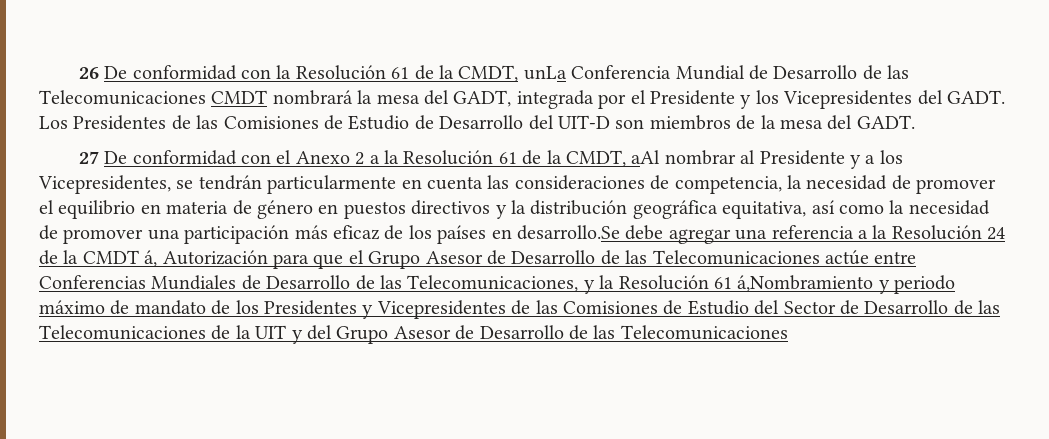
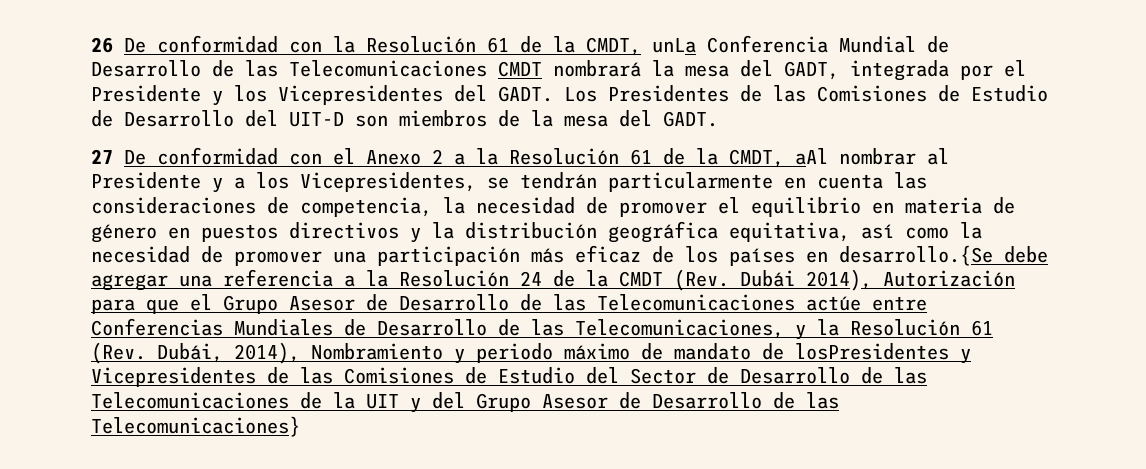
[516,225,620,240] desarrollo.Se -> [839,245,993,266] desarrollo.{Se
[144,250,158,267] á, -> [674,269,872,291] (Rev. Dubái 2014),
[737,275,874,292] á,Nombramiento -> [91,342,443,364] (Rev. Dubái, 2014), Nombramiento
[235,300,357,315] los Presidentes -> [795,343,949,360] losPresidentes
[620,325,788,340] Telecomunicaciones -> [91,416,300,437] Telecomunicaciones}

